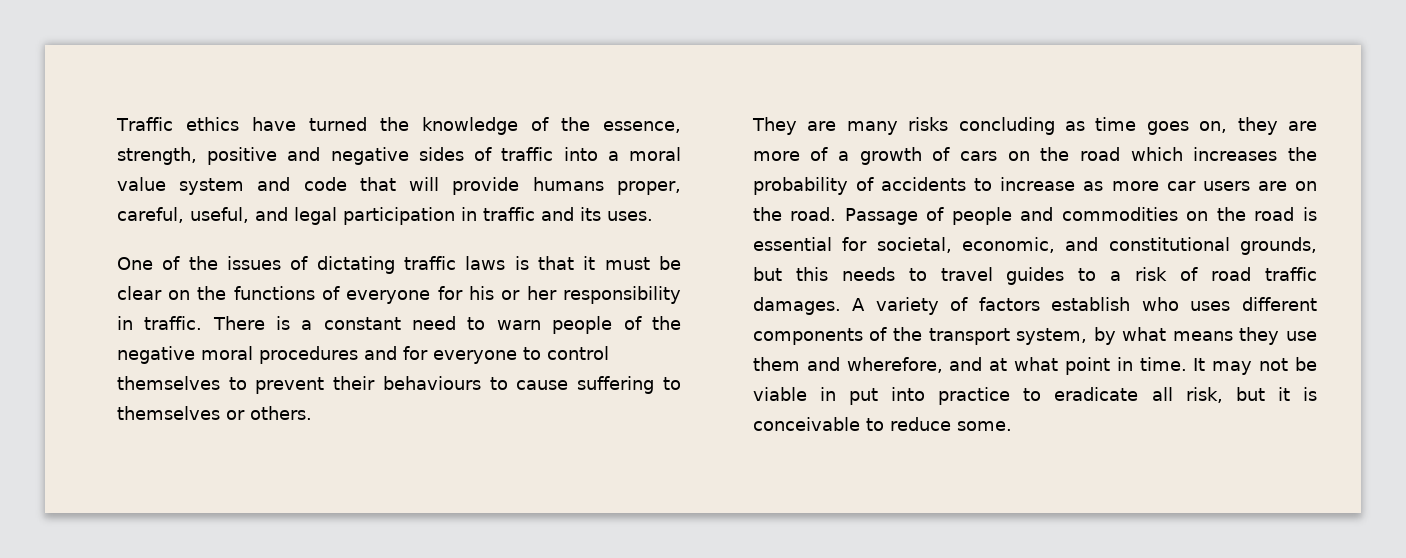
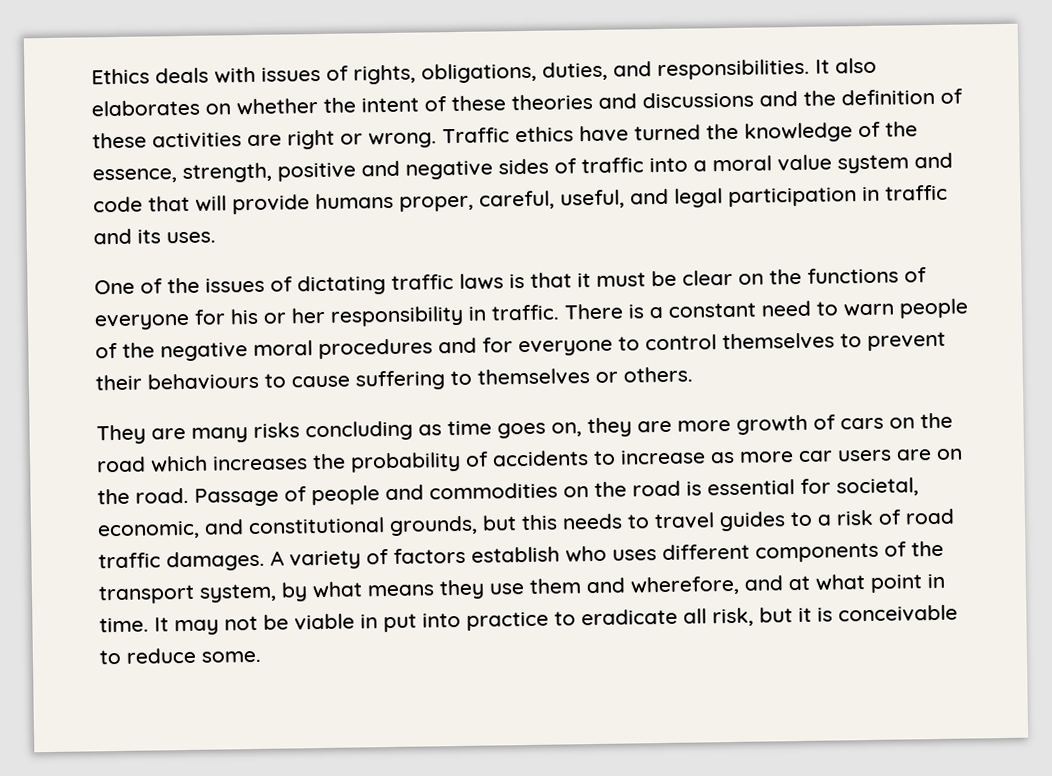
(115, 124) none -> [91,57,878,85] [91,88,964,117] [92,129,438,150] Ethics deals with issues of rights, obligations, duties, and responsibilities. It also elaborates on whether the intent of these theories and discussions and the definition of these activities are right or wrong.
[810,147,850,161] of a -> (732, 425) none

